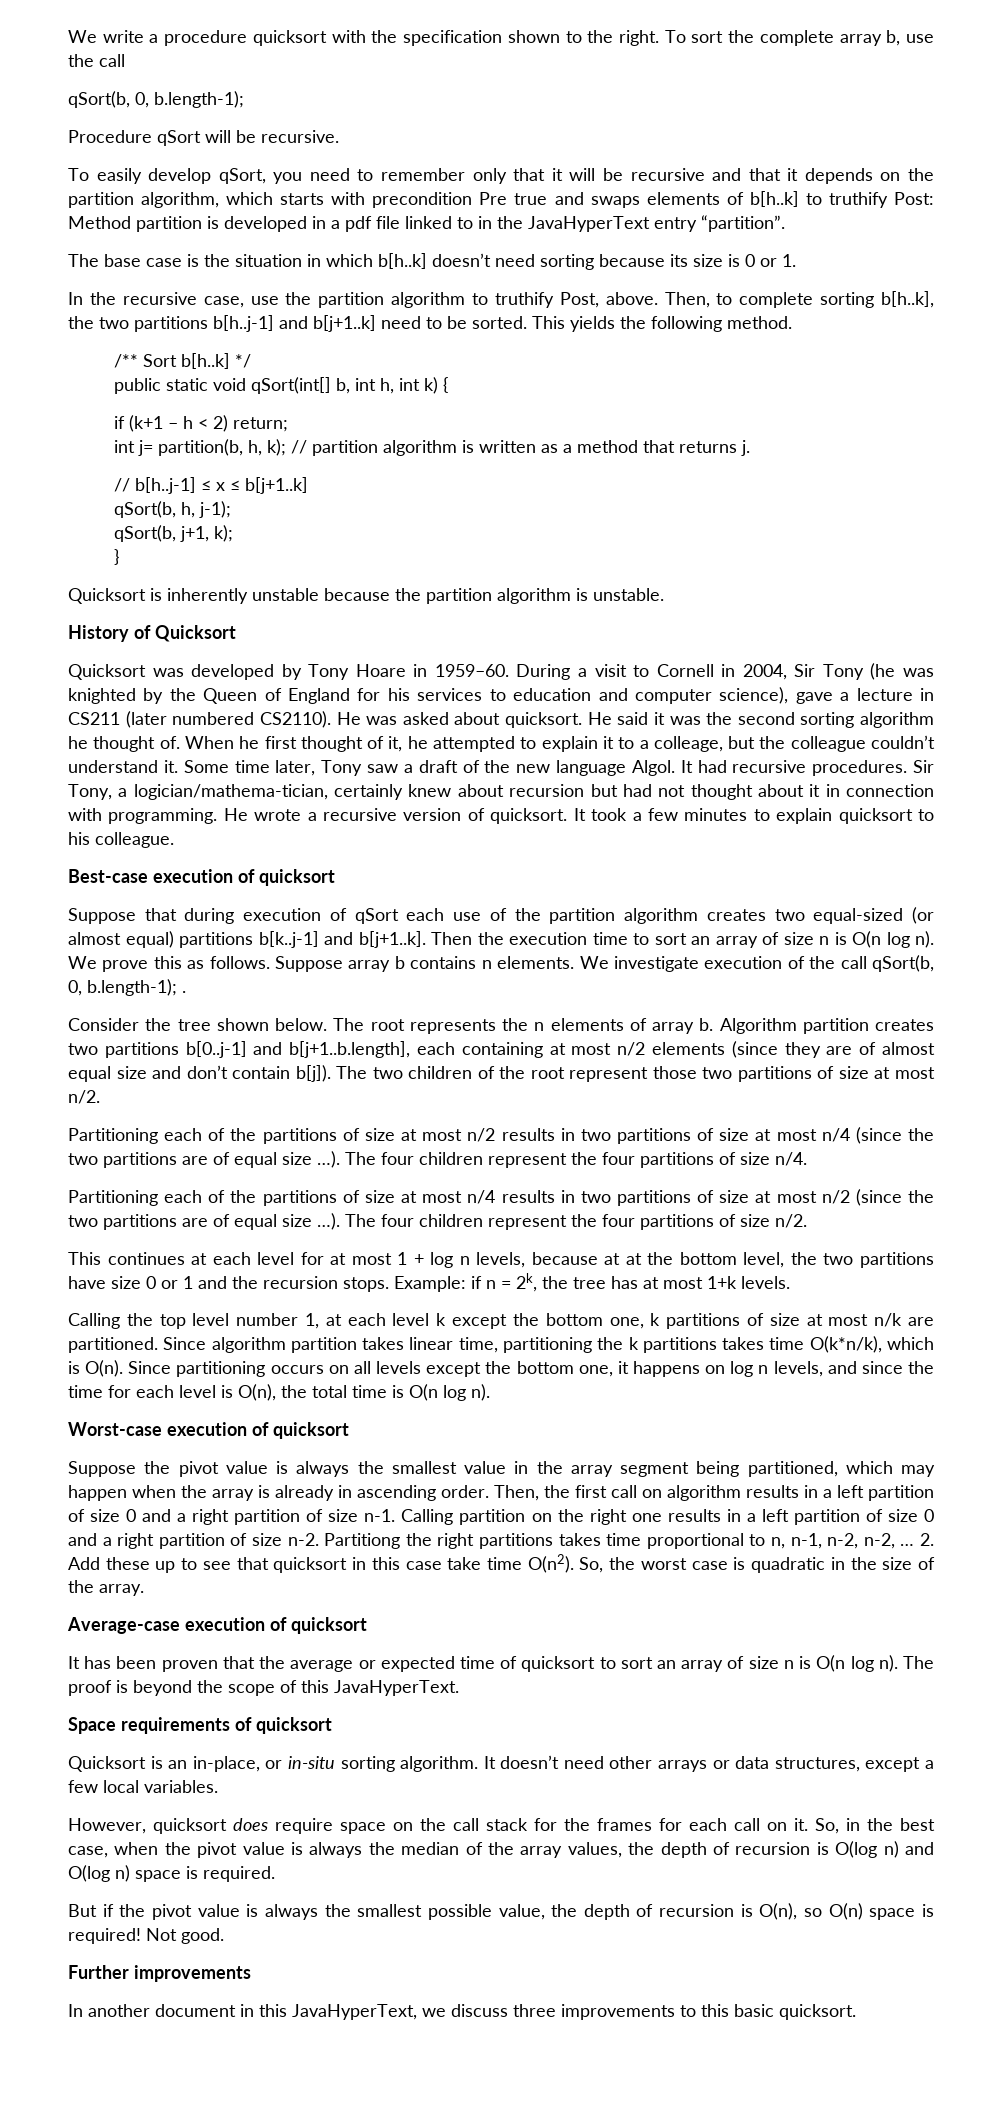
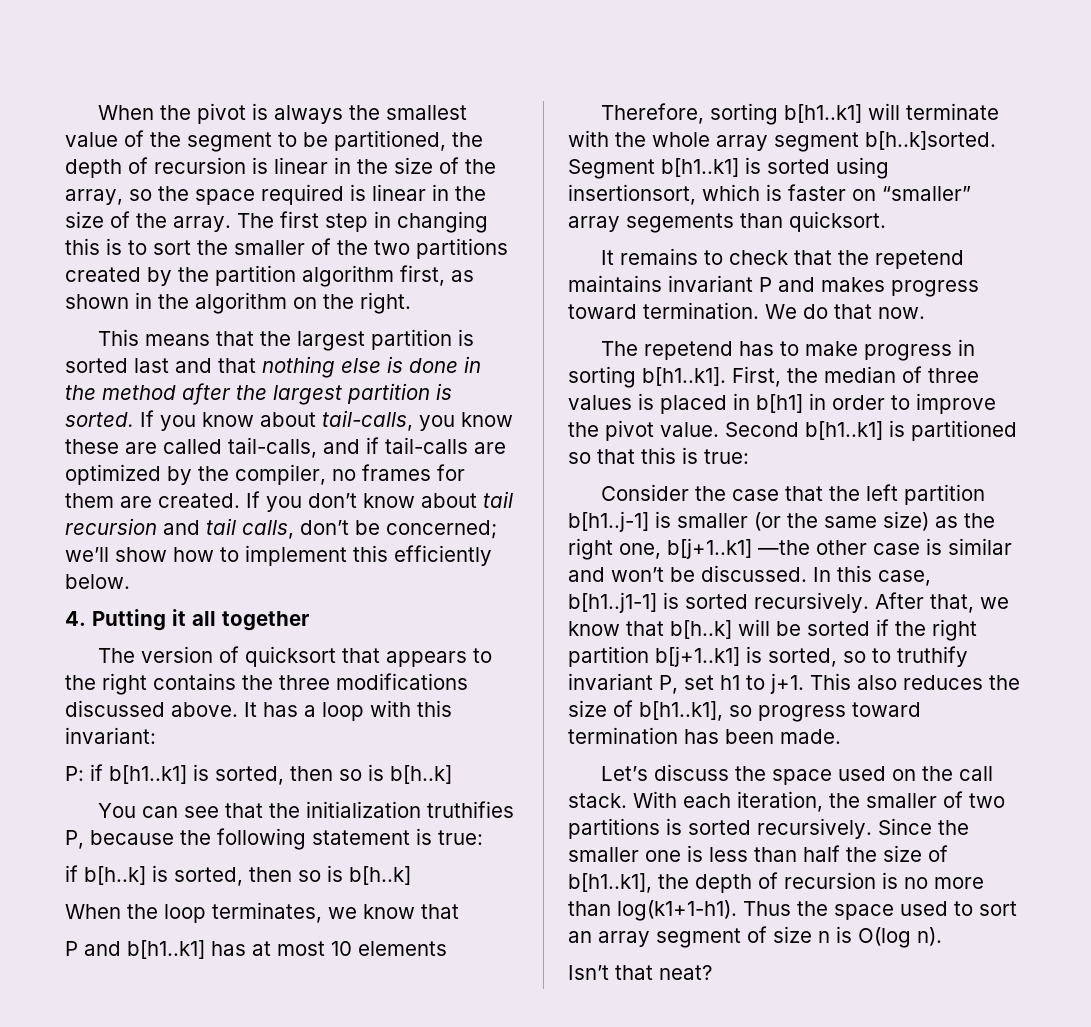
[68,30,934,46] [68,54,125,67] [68,91,244,108] [68,130,339,146] [68,168,934,184] [68,191,935,208] [68,215,785,232] [68,253,796,270] [68,291,934,308] [68,315,792,332] [114,353,252,369] [114,377,449,394] [114,415,289,432] [114,439,751,456] [114,477,309,494] [114,501,232,518] [114,525,234,542] [114,549,120,565] [68,588,664,604] [68,625,236,642] [68,663,934,680] [68,687,934,704] [68,711,934,728] [68,735,935,752] [68,760,935,776] [68,784,935,800] [68,808,934,824] [68,832,174,848] [68,869,335,886] [68,907,935,924] [68,931,934,948] [68,955,934,972] [68,979,186,996] [68,1018,934,1034] [68,1041,935,1058] [68,1065,935,1082] [68,1090,100,1104] [68,1127,934,1144] [68,1151,807,1168] [68,1189,934,1206] [68,1213,807,1230] [68,1252,934,1268] [68,1273,790,1292] [68,1313,935,1329] [68,1336,935,1353] [68,1360,934,1377] [68,1384,490,1401] [68,1422,349,1439] [68,1461,268,1477] We write a procedure quicksort with the specification shown to the right. To sort the complete array b, use the call // qSort(b, 0, b.length-1); // Procedure qSort will be recursive. // To easily develop qSort, you need to remember only that it will be recursive and that it depends on the partition algorithm, which starts with precondition Pre true and swaps elements of b[h..k] to truthify Post: Method partition is developed in a pdf file linked to in the JavaHyperText entry “partition”. // The base case is the situation in which b[h..k] doesn’t need sorting because its size is 0 or 1. // In the recursive case, use the partition algorithm to truthify Post, above. Then, to complete sorting b[h..k], the two partitions b[h..j-1] and b[j+1..k] need to be sorted. This yields the following method. // /** Sort b[h..k] */ // public static void qSort(int[] b, int h, int k) { // if (k+1 – h < 2) return; // int j= partition(b, h, k); // partition algorithm is written as a method that returns j. // // b[h..j-1] ≤ x ≤ b[j+1..k] // qSort(b, h, j-1); // qSort(b, j+1, k); // } // Quicksort is inherently unstable because the partition algorithm is unstable. // History of Quicksort // Quicksort was developed by Tony Hoare in 1959–60. During a visit to Cornell in 2004, Sir Tony (he was knighted by the Queen of England for his services to education and computer science), gave a lecture in CS211 (later numbered CS2110). He was asked about quicksort. He said it was the second sorting algorithm he thought of. When he first thought of it, he attempted to explain it to a colleage, but the colleague couldn’t understand it. Some time later, Tony saw a draft of the new language Algol. It had recursive procedures. Sir Tony, a logician/mathema-tician, certainly knew about recursion but had not thought about it in connection with programming. He wrote a recursive version of quicksort. It took a few minutes to explain quicksort to his colleague. // Best-case execution of quicksort // Suppose that during execution of qSort each use of the partition algorithm creates two equal-sized (or almost equal) partitions b[k..j-1] and b[j+1..k]. Then the execution time to sort an array of size n is O(n log n). We prove this as follows. Suppose array b contains n elements. We investigate execution of the call qSort(b, 0, b.length-1); . // Consider the tree shown below. The root represents the n elements of array b. Algorithm partition creates two partitions b[0..j-1] and b[j+1..b.length], each containing at most n/2 elements (since they are of almost equal size and don’t contain b[j]). The two children of the root represent those two partitions of size at most n/2. // Partitioning each of the partitions of size at most n/2 results in two partitions of size at most n/4 (since the two partitions are of equal size …). The four children represent the four partitions of size n/4. // Partitioning each of the partitions of size at most n/4 results in two partitions of size at most n/2 (since the two partitions are of equal size …). The four children represent the four partitions of size n/2. // This continues at each level for at most 1 + log n levels, because at at the bottom level, the two partitions have size 0 or 1 and the recursion stops. Example: if n = 2k, the tree has at most 1+k levels. // Calling the top level number 1, at each level k except the bottom one, k partitions of size at most n/k are partitioned. Since algorithm partition takes linear time, partitioning the k partitions takes time O(k*n/k), which is O(n). Since partitioning occurs on all levels except the bottom one, it happens on log n levels, and since the time for each level is O(n), the total time is O(n log n). // Worst-case execution of quicksort // Suppose the pivot value -> [97,103,246,124] When the pivot
[514,1461,935,1477] [68,1485,934,1501] [68,1509,935,1525] [68,1533,935,1549] [68,1554,826,1573] in the array segment being partitioned, which may happen when the array is already in ascending order. Then, the first call on algorithm results in a left partition of size 0 and a right partition of size n-1. Calling partition on the right one results in a left partition of size 0 and a right partition of size n-2. Partitiong the right partitions takes time proportional to n, n-1, n-2, n-2, … 2. Add these up to see that quicksort in this case take time O(n2). So, the worst case is quadratic -> [124,130,483,152] [65,157,496,178] [65,184,426,205] of the segment to be partitioned, the depth of recursion is linear in the size of the array, so the space required is linear
[67,1617,367,1634] [68,1655,935,1672] [68,1680,459,1696] [68,1717,332,1734] [68,1755,935,1772] [68,1780,218,1793] [68,1818,935,1834] [68,1841,934,1858] [68,1865,275,1882] [68,1903,934,1920] [68,1928,224,1944] [68,1965,251,1982] [68,2004,856,2020] // Average-case execution of quicksort // It has been proven that the average or expected time of quicksort to sort an array of size n is O(n log n). The proof is beyond the scope of this JavaHyperText. // Space requirements of quicksort // Quicksort is an in-place, or in-situ sorting algorithm. It doesn’t need other arrays or data structures, except a few local variables. // However, quicksort does require space on the call stack for the frames for each call on it. So, in the best case, when the pivot value is always the median of the array values, the depth of recursion is O(log n) and O(log n) space is required. // But if the pivot value is always the smallest possible value, the depth of recursion is O(n), so O(n) space is required! Not good. // Further improvements // In another document in this JavaHyperText, we discuss three improvements to this basic quicksort. -> [237,211,488,233] [65,238,508,259] [65,265,474,287] [65,292,411,314] [97,329,474,351] [65,356,481,378] [65,383,452,405] [65,410,513,431] [65,437,506,458] [65,464,465,485] [65,491,513,512] [65,518,497,539] [65,545,492,566] [65,574,130,589] [65,609,309,631] [97,646,492,667] [65,673,468,695] [65,700,452,721] [65,727,156,744] [65,764,452,785] [97,801,514,818] [65,828,483,850] [65,865,411,886] [65,902,459,923] [65,940,447,959] [600,103,999,125] [568,130,996,152] [568,157,889,179] [568,184,971,205] [568,211,886,233] [600,248,964,269] [568,275,979,297] [568,302,925,319] [600,339,975,361] [568,366,979,388] [568,393,996,414] [568,420,1017,441] [568,447,749,464] [600,484,985,505] [568,511,995,532] [568,538,1012,560] [568,565,931,586] [568,592,1009,613] [568,619,977,641] [568,646,968,667] [568,673,1020,694] [568,700,921,722] [568,727,841,744] [600,764,993,785] [568,791,1005,812] [568,818,969,839] [568,845,948,862] [568,872,984,893] [568,900,1017,921] [568,926,942,948] [568,965,712,980] The first step in changing this is to sort the smaller of the two partitions created by the partition algorithm first, as shown in the algorithm on the right. // This means that the largest partition is sorted last and that nothing else is done in the method after the largest partition is sorted. If you know about tail-calls, you know these are called tail-calls, and if tail-calls are optimized by the compiler, no frames for them are created. If you don’t know about tail recursion and tail calls, don’t be concerned; we’ll show how to implement this efficiently below. // 4. Putting it all together // The version of quicksort that appears to the right contains the three modifications discussed above. It has a loop with this invariant: // P: if b[h1..k1] is sorted, then so is b[h..k] // You can see that the initialization truthifies P, because the following statement is true: // if b[h..k] is sorted, then so is b[h..k] // When the loop terminates, we know that // P and b[h1..k1] has at most 10 elements // Therefore, sorting b[h1..k1] will terminate with the whole array segment b[h..k]sorted. Segment b[h1..k1] is sorted using insertionsort, which is faster on “smaller” array segements than quicksort. // It remains to check that the repetend maintains invariant P and makes progress toward termination. We do that now. // The repetend has to make progress in sorting b[h1..k1]. First, the median of three values is placed in b[h1] in order to improve the pivot value. Second b[h1..k1] is partitioned so that this is true: // Consider the case that the left partition b[h1..j-1] is smaller (or the same size) as the right one, b[j+1..k1] —the other case is similar and won’t be discussed. In this case, b[h1..j1-1] is sorted recursively. After that, we know that b[h..k] will be sorted if the right partition b[j+1..k1] is sorted, so to truthify invariant P, set h1 to j+1. This also reduces the size of b[h1..k1], so progress toward termination has been made. // Let’s discuss the space used on the call stack. With each iteration, the smaller of two partitions is sorted recursively. Since the smaller one is less than half the size of b[h1..k1], the depth of recursion is no more than log(k1+1-h1). Thus the space used to sort an array segment of size n is O(log n). // Isn’t that neat?

